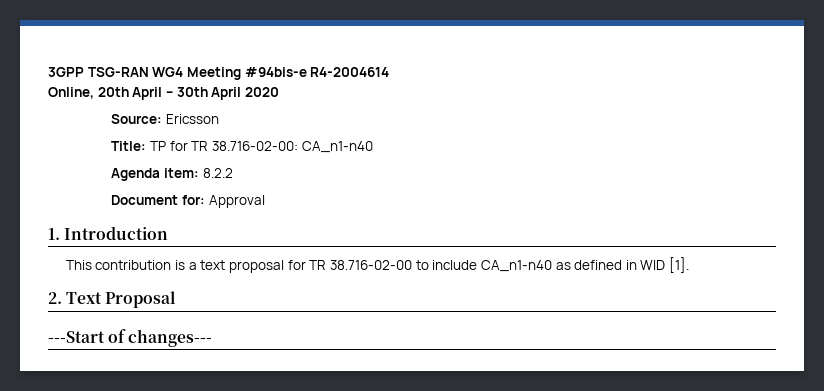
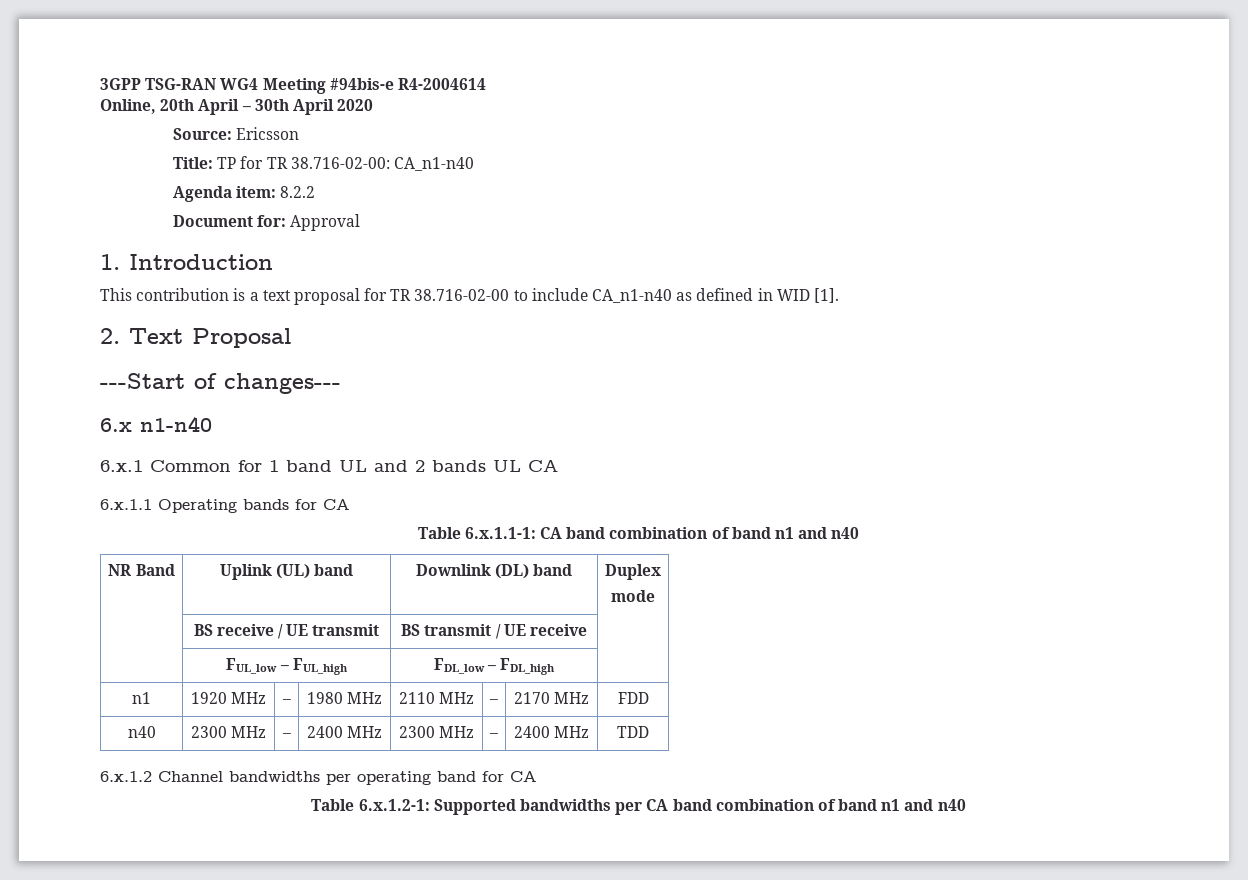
(213, 338) none -> [100,416,212,432] [100,460,558,472] [100,499,350,513] [417,527,860,539] [108,564,175,576] [219,564,354,580] [415,564,573,579] [605,564,661,580] [611,590,655,602] [193,624,380,639] [401,624,587,639] [226,658,348,675] [433,658,556,675] [132,692,151,704] [190,692,267,704] [281,699,291,704] [306,692,383,704] [398,692,475,704] [489,699,498,704] [513,692,590,704] [617,692,649,704] [127,726,156,738] [190,726,267,738] [281,733,291,738] [306,726,383,738] [398,726,475,738] [489,733,498,738] [513,726,590,738] [617,726,649,738] [100,771,537,785] [311,799,966,815] // 6.x n1-n40 // 6.x.1 Common for 1 band UL and 2 bands UL CA // 6.x.1.1 Operating bands for CA // Table 6.x.1.1-1: CA band combination of band n1 and n40 // NR Band | Uplink (UL) band | Downlink (DL) band | Duplex // mode // | BS receive / UE transmit | BS transmit / UE receive | // | FUL_low – FUL_high | FDL_low – FDL_high | // n1 | 1920 MHz | – | 1980 MHz | 2110 MHz | – | 2170 MHz | FDD // n40 | 2300 MHz | – | 2400 MHz | 2300 MHz | – | 2400 MHz | TDD // 6.x.1.2 Channel bandwidths per operating band for CA // Table 6.x.1.2-1: Supported bandwidths per CA band combination of band n1 and n40

